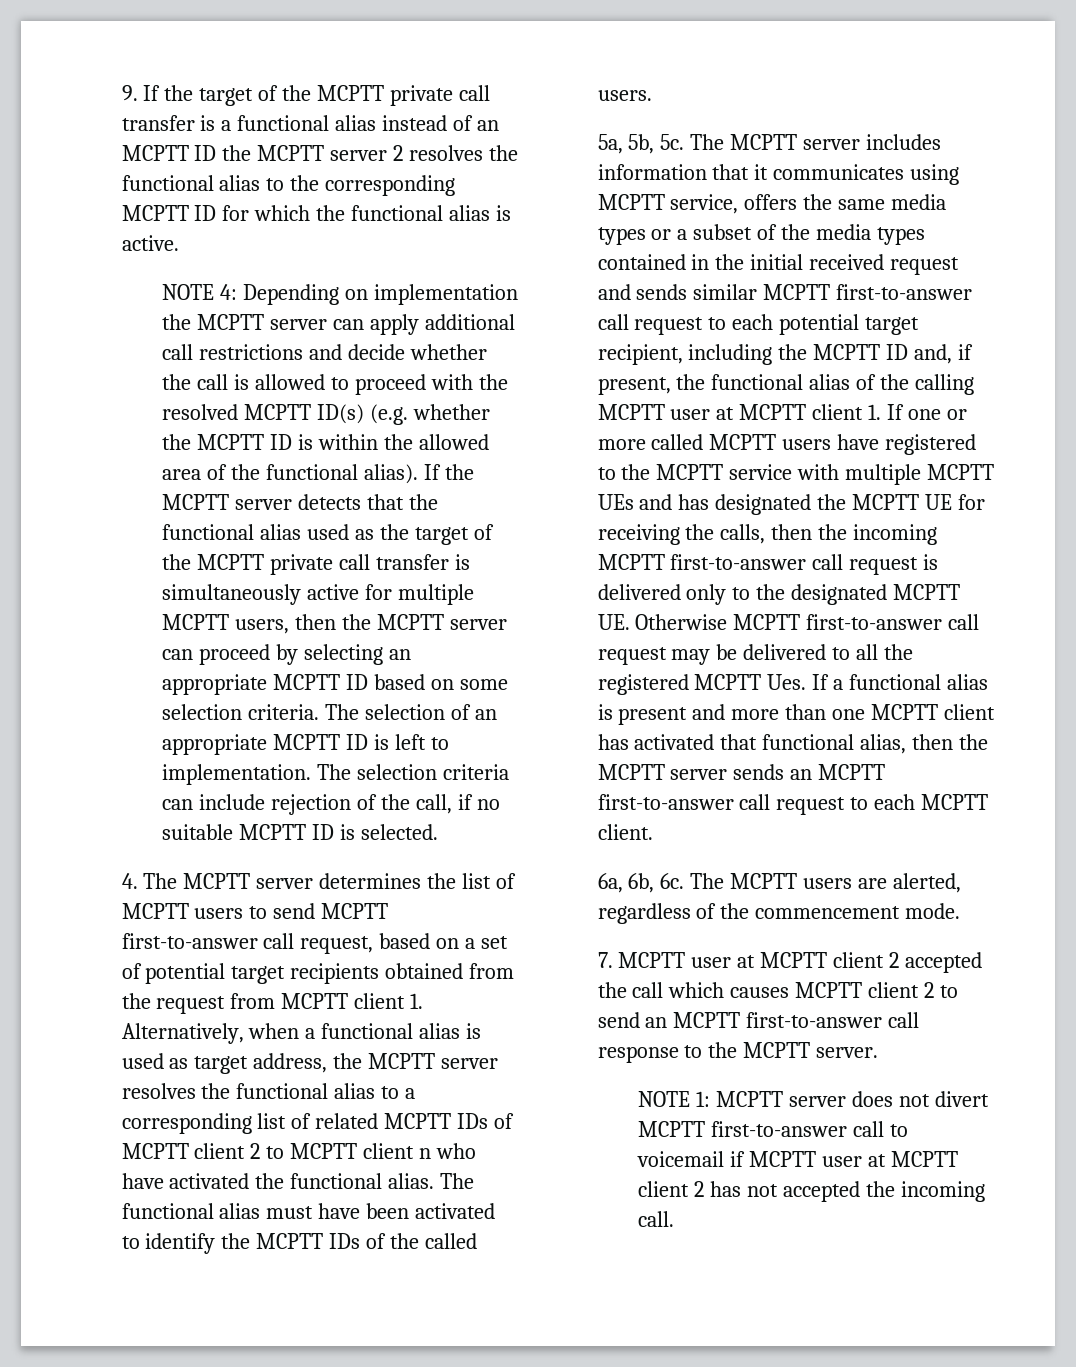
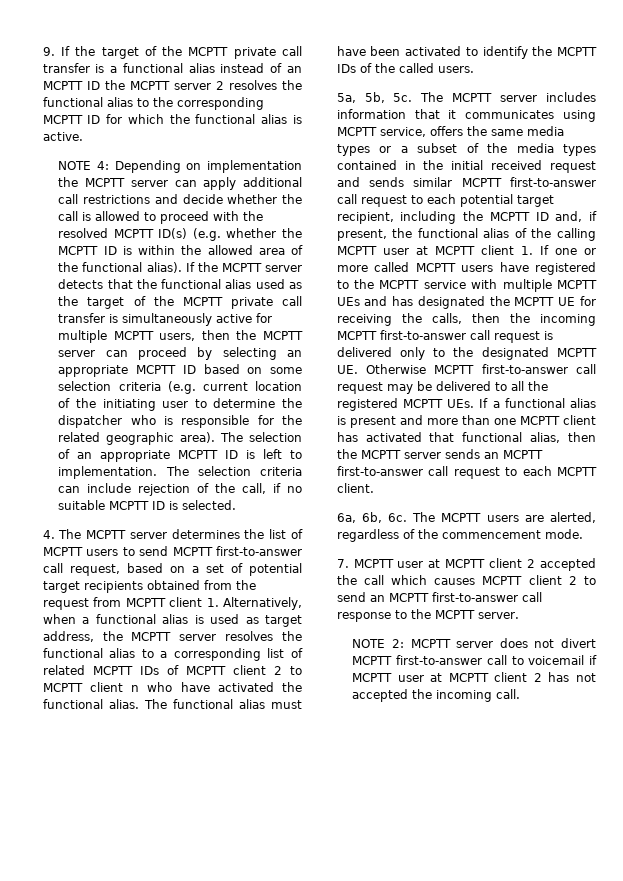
[247,704,319,720] criteria. -> [118,381,302,394] [58,398,302,411] [58,415,302,428] [58,432,216,445] criteria (e.g. current location of the initiating user to determine the dispatcher who is responsible for the related geographic area).
[767,674,807,690] Ues. -> [447,399,475,408] UEs.
[695,1091,710,1107] 1: -> [391,639,404,648] 2:

